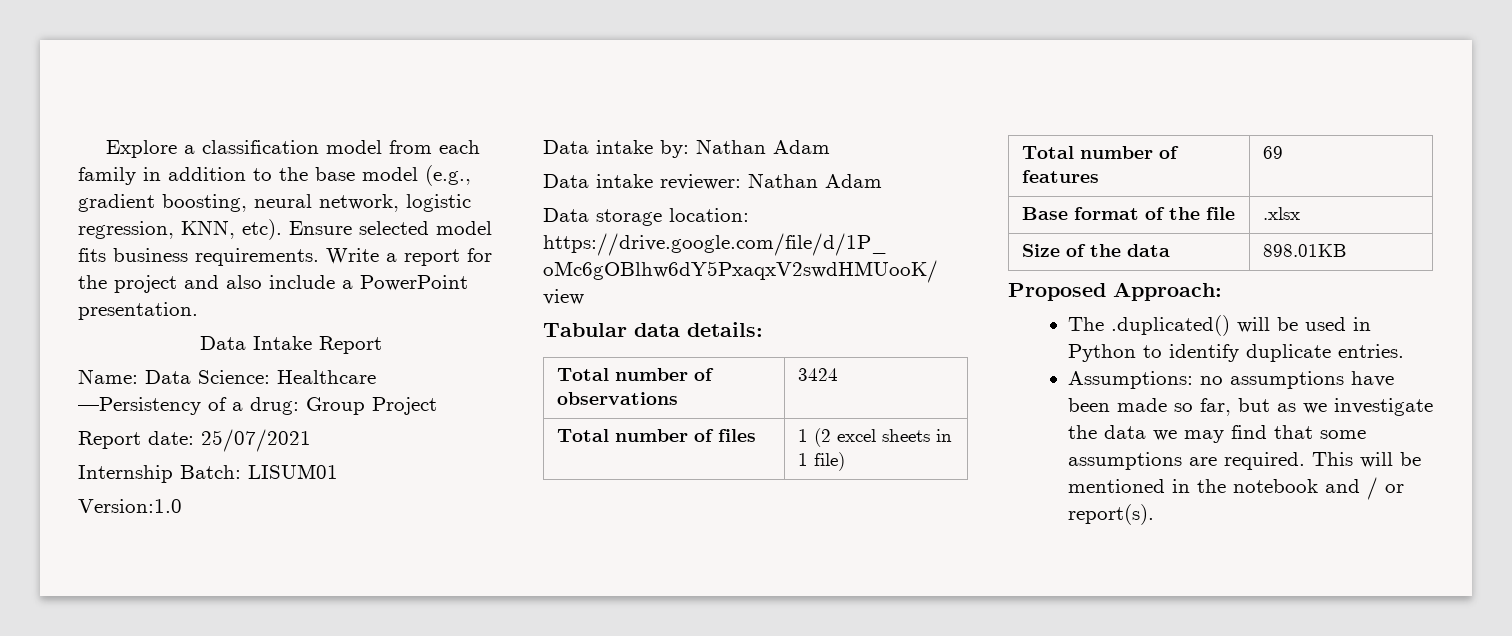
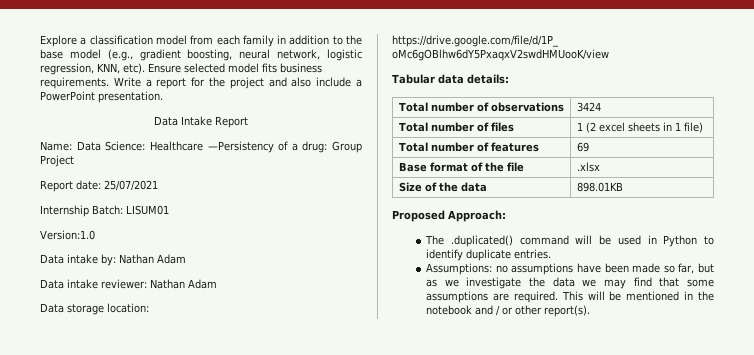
(1231, 325) none -> [519,235,569,245] command
(1405, 488) none -> [515,305,543,315] other

